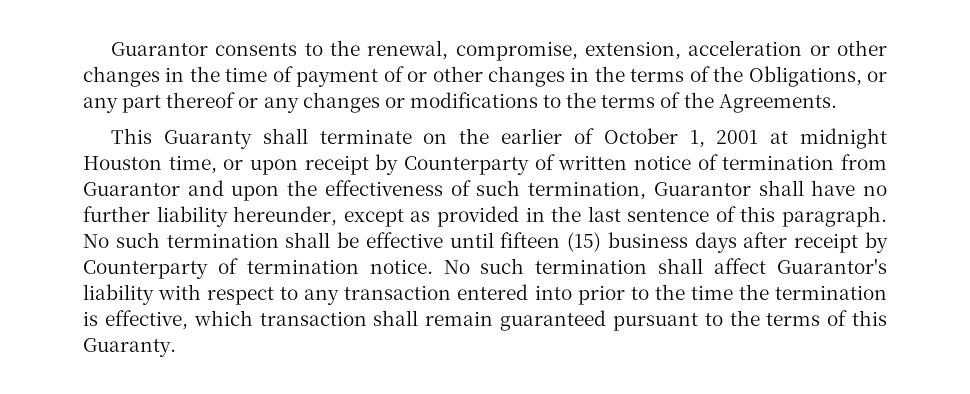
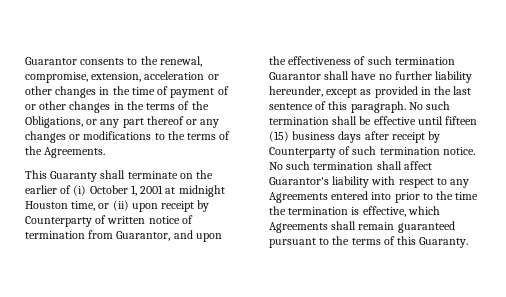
(594, 136) none -> [73,185,87,196] (i)
(244, 164) none -> [112,200,129,211] (ii)
[83,182,180,196] Guarantor -> [116,231,171,241] Guarantor,
[528,181,647,200] termination, -> [394,57,455,65] termination
(238, 266) none -> [352,146,377,155] such
[344,285,452,300] transaction -> [269,192,328,203] Agreements
[259,311,367,326] transaction -> [269,222,328,233] Agreements

